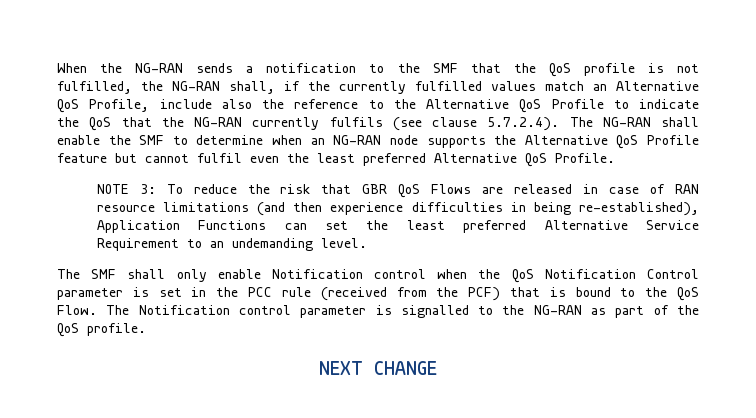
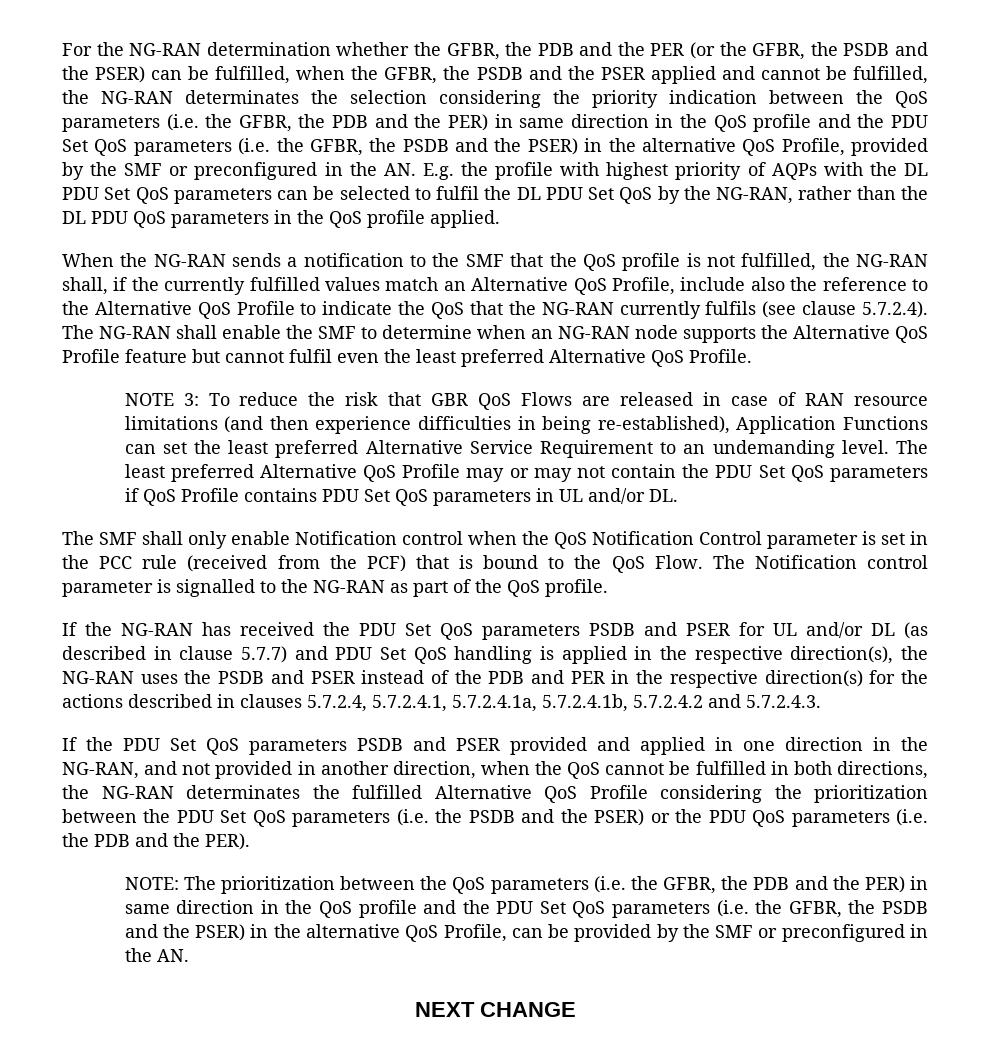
(57, 68) none -> [62,42,929,60] [62,66,928,84] [62,90,928,108] [62,114,928,132] [62,138,928,156] [62,162,928,180] [62,186,929,204] [62,210,500,228] For the NG-RAN determination whether the GFBR, the PDB and the PER (or the GFBR, the PSDB and the PSER) can be fulfilled, when the GFBR, the PSDB and the PSER applied and cannot be fulfilled, the NG-RAN determinates the selection considering the priority indication between the QoS parameters (i.e. the GFBR, the PDB and the PER) in same direction in the QoS profile and the PDU Set QoS parameters (i.e. the GFBR, the PSDB and the PSER) in the alternative QoS Profile, provided by the SMF or preconfigured in the AN. E.g. the profile with highest priority of AQPs with the DL PDU Set QoS parameters can be selected to fulfil the DL PDU Set QoS by the NG-RAN, rather than the DL PDU QoS parameters in the QoS profile applied. //
(367, 243) none -> [896,440,929,454] [124,464,929,482] [124,488,678,506] The least preferred Alternative QoS Profile may or may not contain the PDU Set QoS parameters if QoS Profile contains PDU Set QoS parameters in UL and/or DL.
(146, 329) none -> [62,622,928,640] [62,646,928,664] [62,670,929,688] [62,694,821,712] [62,737,928,755] [62,761,928,779] [62,785,928,803] [62,809,929,827] [62,833,250,850] [124,876,929,894] [124,900,929,918] [124,924,929,942] [124,948,189,962] // If the NG-RAN has received the PDU Set QoS parameters PSDB and PSER for UL and/or DL (as described in clause 5.7.7) and PDU Set QoS handling is applied in the respective direction(s), the NG-RAN uses the PSDB and PSER instead of the PDB and PER in the respective direction(s) for the actions described in clauses 5.7.2.4, 5.7.2.4.1, 5.7.2.4.1a, 5.7.2.4.1b, 5.7.2.4.2 and 5.7.2.4.3. // If the PDU Set QoS parameters PSDB and PSER provided and applied in one direction in the NG-RAN, and not provided in another direction, when the QoS cannot be fulfilled in both directions, the NG-RAN determinates the fulfilled Alternative QoS Profile considering the prioritization between the PDU Set QoS parameters (i.e. the PSDB and the PSER) or the PDU QoS parameters (i.e. the PDB and the PER). // NOTE: The prioritization between the QoS parameters (i.e. the GFBR, the PDB and the PER) in same direction in the QoS profile and the PDU Set QoS parameters (i.e. the GFBR, the PSDB and the PSER) in the alternative QoS Profile, can be provided by the SMF or preconfigured in the AN.

